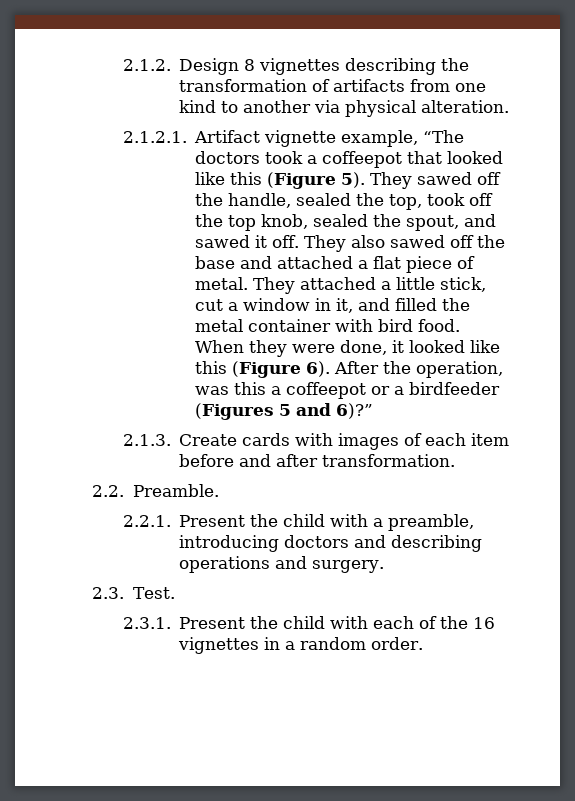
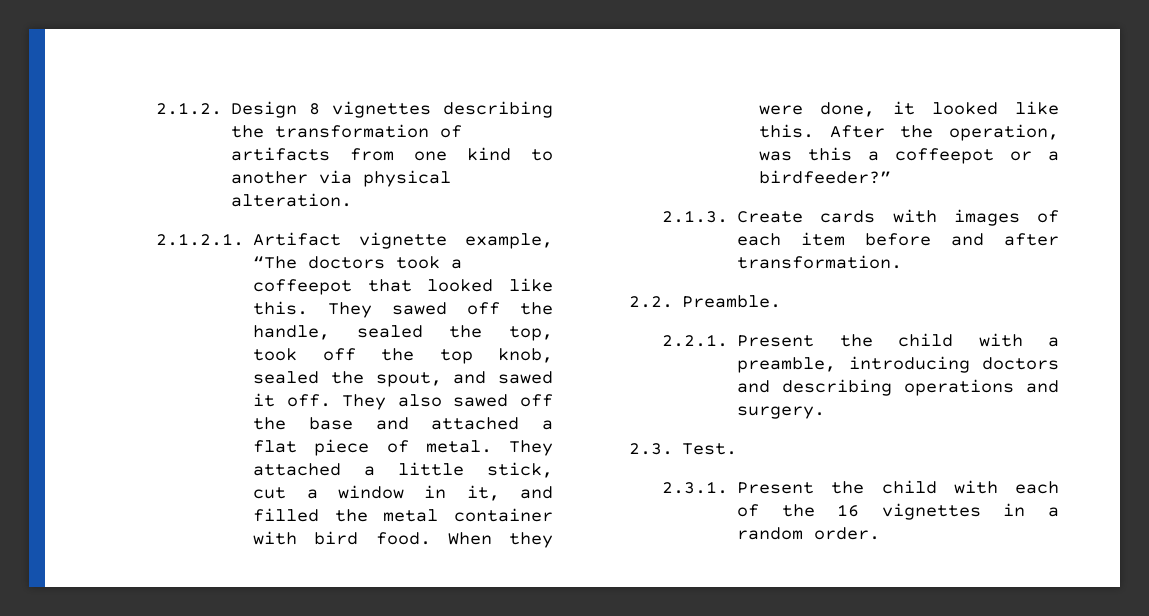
[229,172,365,189] this (Figure 5). -> [253,301,309,315] this.
[194,361,330,378] this (Figure 6). -> [759,124,815,138] this.
[408,382,500,395] [194,403,373,420] birdfeeder (Figures 5 and 6)?” -> [759,170,892,184] birdfeeder?”

